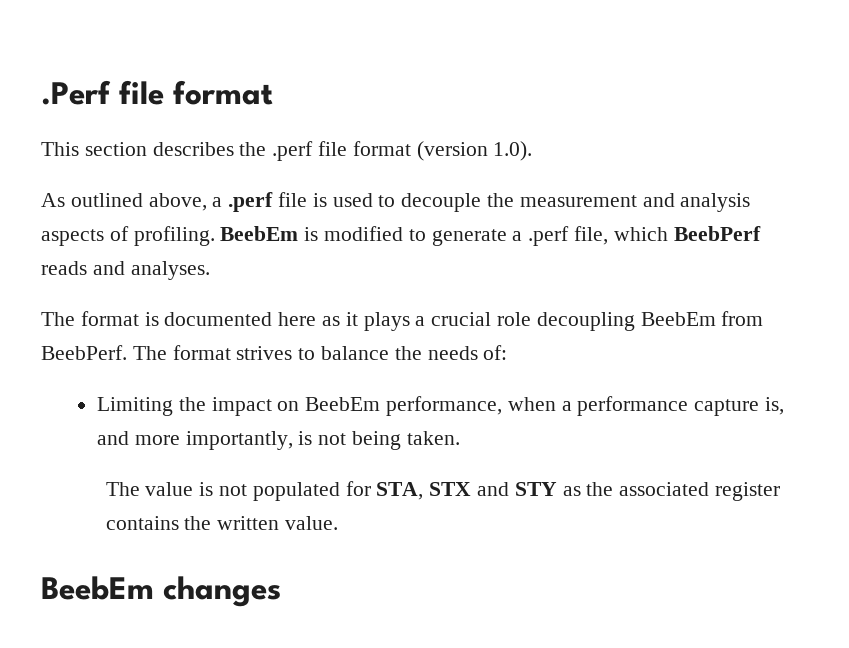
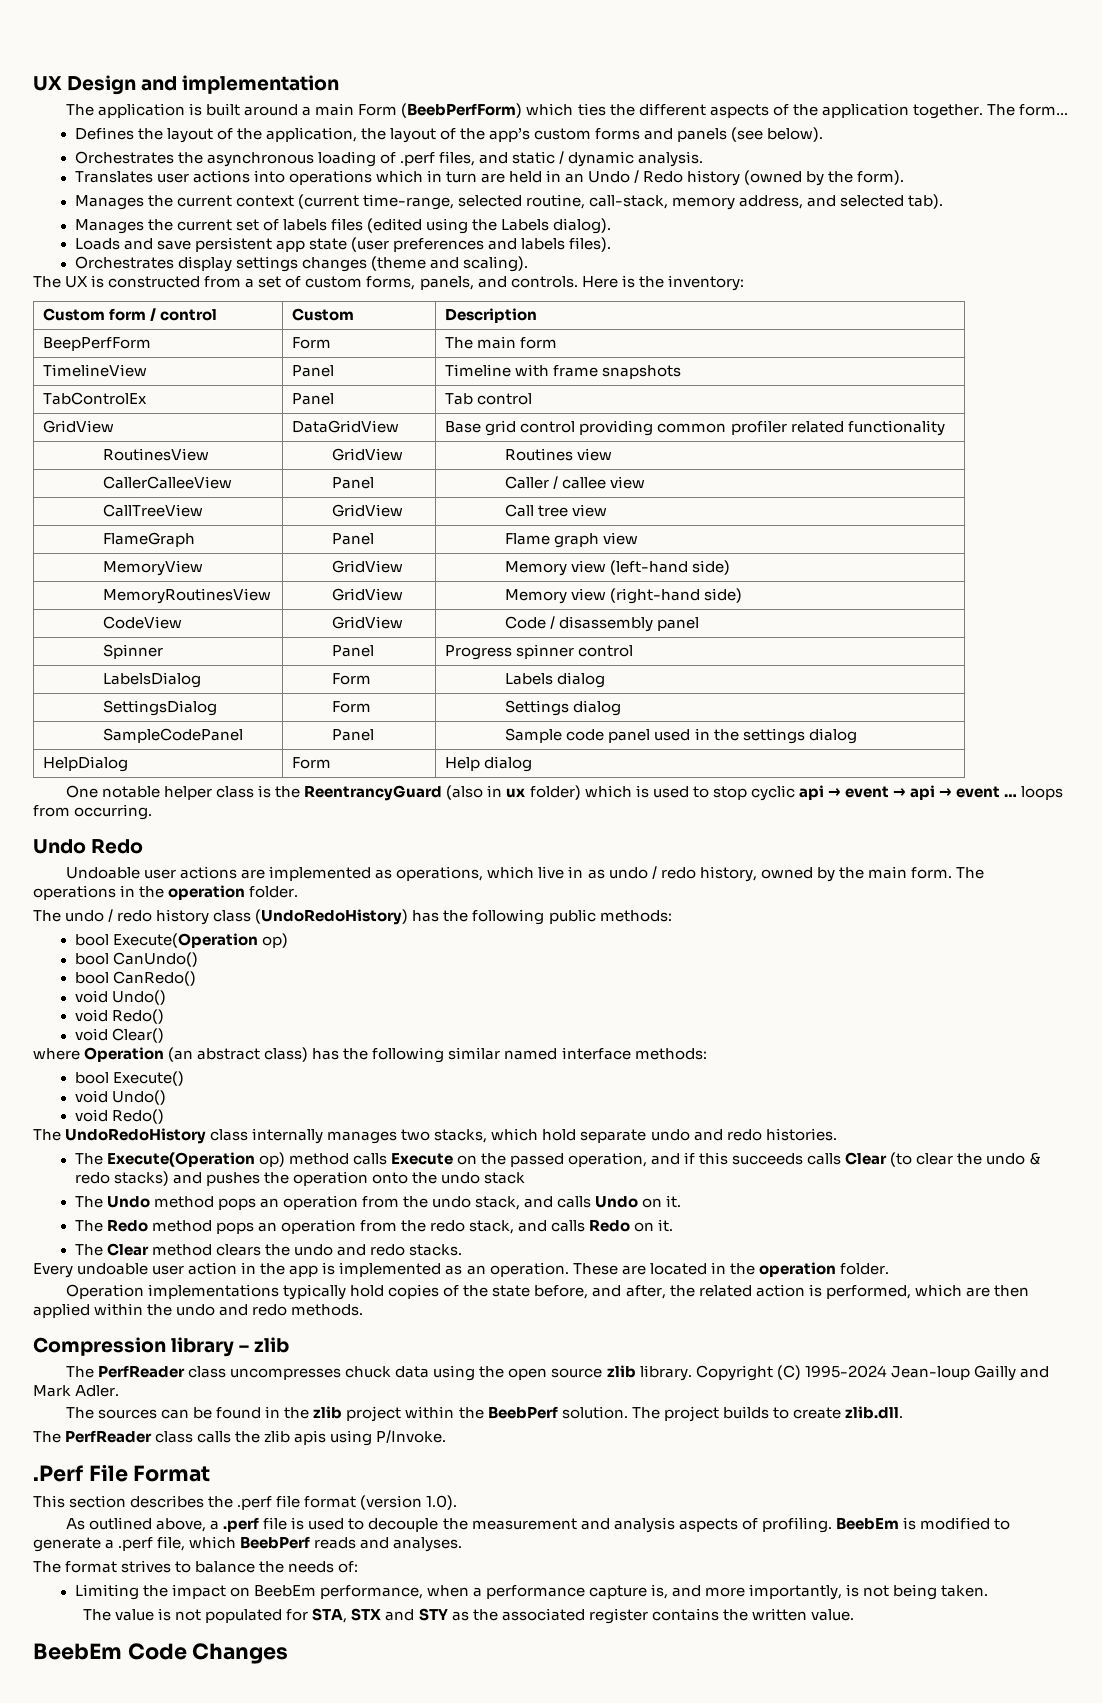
[41,80,273,105] .Perf file format -> [33,75,340,95] [65,103,1068,119] [74,127,824,143] [74,151,704,167] [74,170,905,186] [74,194,944,210] [74,218,612,234] [74,237,612,252] [74,256,528,272] [33,275,744,291] [43,308,218,321] [292,308,355,321] [445,308,538,323] [43,337,152,351] [292,337,332,349] [445,336,558,349] [43,364,148,377] [292,365,335,377] [445,364,682,379] [43,392,148,405] [292,393,335,405] [445,393,533,405] [43,420,115,433] [292,420,400,433] [445,420,945,436] [103,448,210,461] [332,448,404,461] [505,448,613,461] [103,476,233,489] [332,477,375,489] [505,476,646,489] [103,504,204,517] [332,504,404,517] [505,504,608,517] [103,532,196,547] [332,533,375,545] [505,532,639,548] [103,560,204,576] [332,560,404,573] [505,560,731,576] [103,588,272,604] [332,588,404,601] [505,588,743,604] [103,616,183,629] [332,616,404,629] [505,616,700,632] [103,644,164,659] [332,645,375,657] [445,644,634,660] [103,672,202,688] [332,673,372,685] [505,672,606,688] [103,700,218,716] [332,701,372,713] [505,700,622,716] [103,728,244,743] [332,729,375,741] [505,728,857,744] [43,756,129,772] [292,757,332,769] [445,756,533,772] [65,785,1064,801] [33,804,153,820] [33,839,144,854] [65,866,984,882] [33,885,299,900] [33,909,672,925] [74,933,288,948] [74,952,198,967] [74,971,196,986] [74,990,166,1005] [74,1009,164,1024] [74,1028,164,1043] [33,1047,707,1063] [74,1071,184,1086] [74,1090,166,1105] [74,1109,164,1124] [33,1128,837,1144] [74,1152,1040,1167] [74,1171,525,1186] [74,1195,682,1210] [74,1219,674,1234] [74,1243,462,1256] [33,1262,889,1278] [65,1284,1029,1300] [33,1303,364,1318] [33,1337,290,1357] [65,1365,1049,1381] [33,1385,120,1397] [65,1406,903,1422] [33,1430,447,1446] [33,1464,211,1482] UX Design and implementation // The application is built around a main Form (BeebPerfForm) which ties the different aspects of the application together. The form… // Defines the layout of the application, the layout of the app’s custom forms and panels (see below). // Orchestrates the asynchronous loading of .perf files, and static / dynamic analysis. // Translates user actions into operations which in turn are held in an Undo / Redo history (owned by the form). // Manages the current context (current time-range, selected routine, call-stack, memory address, and selected tab). // Manages the current set of labels files (edited using the Labels dialog). // Loads and save persistent app state (user preferences and labels files). // Orchestrates display settings changes (theme and scaling). // The UX is constructed from a set of custom forms, panels, and controls. Here is the inventory: // Custom form / control | Custom | Description // BeepPerfForm | Form | The main form // TimelineView | Panel | Timeline with frame snapshots // TabControlEx | Panel | Tab control // GridView | DataGridView | Base grid control providing common profiler related functionality // RoutinesView | GridView | Routines view // CallerCalleeView | Panel | Caller / callee view // CallTreeView | GridView | Call tree view // FlameGraph | Panel | Flame graph view // MemoryView | GridView | Memory view (left-hand side) // MemoryRoutinesView | GridView | Memory view (right-hand side) // CodeView | GridView | Code / disassembly panel // Spinner | Panel | Progress spinner control // LabelsDialog | Form | Labels dialog // SettingsDialog | Form | Settings dialog // SampleCodePanel | Panel | Sample code panel used in the settings dialog // HelpDialog | Form | Help dialog // One notable helper class is the ReentrancyGuard (also in ux folder) which is used to stop cyclic api → event → api → event … loops from occurring. // Undo Redo // Undoable user actions are implemented as operations, which live in as undo / redo history, owned by the main form. The operations in the operation folder. // The undo / redo history class (UndoRedoHistory) has the following public methods: // bool Execute(Operation op) // bool CanUndo() // bool CanRedo() // void Undo() // void Redo() // void Clear() // where Operation (an abstract class) has the following similar named interface methods: // bool Execute() // void Undo() // void Redo() // The UndoRedoHistory class internally manages two stacks, which hold separate undo and redo histories. // The Execute(Operation op) method calls Execute on the passed operation, and if this succeeds calls Clear (to clear the undo & redo stacks) and pushes the operation onto the undo stack // The Undo method pops an operation from the undo stack, and calls Undo on it. // The Redo method pops an operation from the redo stack, and calls Redo on it. // The Clear method clears the undo and redo stacks. // Every undoable user action in the app is implemented as an operation. These are located in the operation folder. // Operation implementations typically hold copies of the state before, and after, the related action is performed, which are then applied within the undo and redo methods. // Compression library – zlib // The PerfReader class uncompresses chuck data using the open source zlib library. Copyright (C) 1995-2024 Jean-loup Gailly and Mark Adler. // The sources can be found in the zlib project within the BeebPerf solution. The project builds to create zlib.dll. // The PerfReader class calls the zlib apis using P/Invoke. // .Perf File Format
[144,311,764,331] [41,345,231,360] is documented here as it plays a crucial role decoupling BeebEm from BeebPerf. The format -> (118, 1567) none
[163,576,281,607] changes -> [127,1643,289,1664] Code Changes

